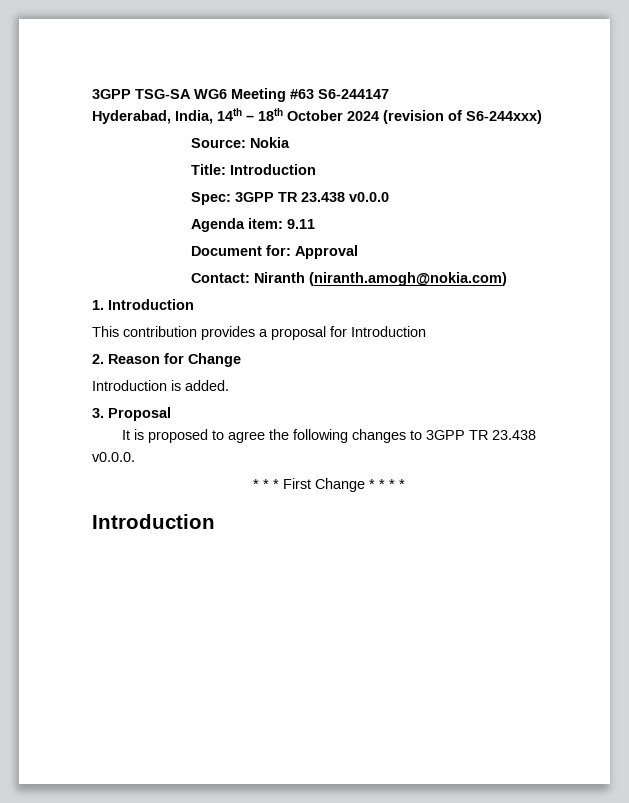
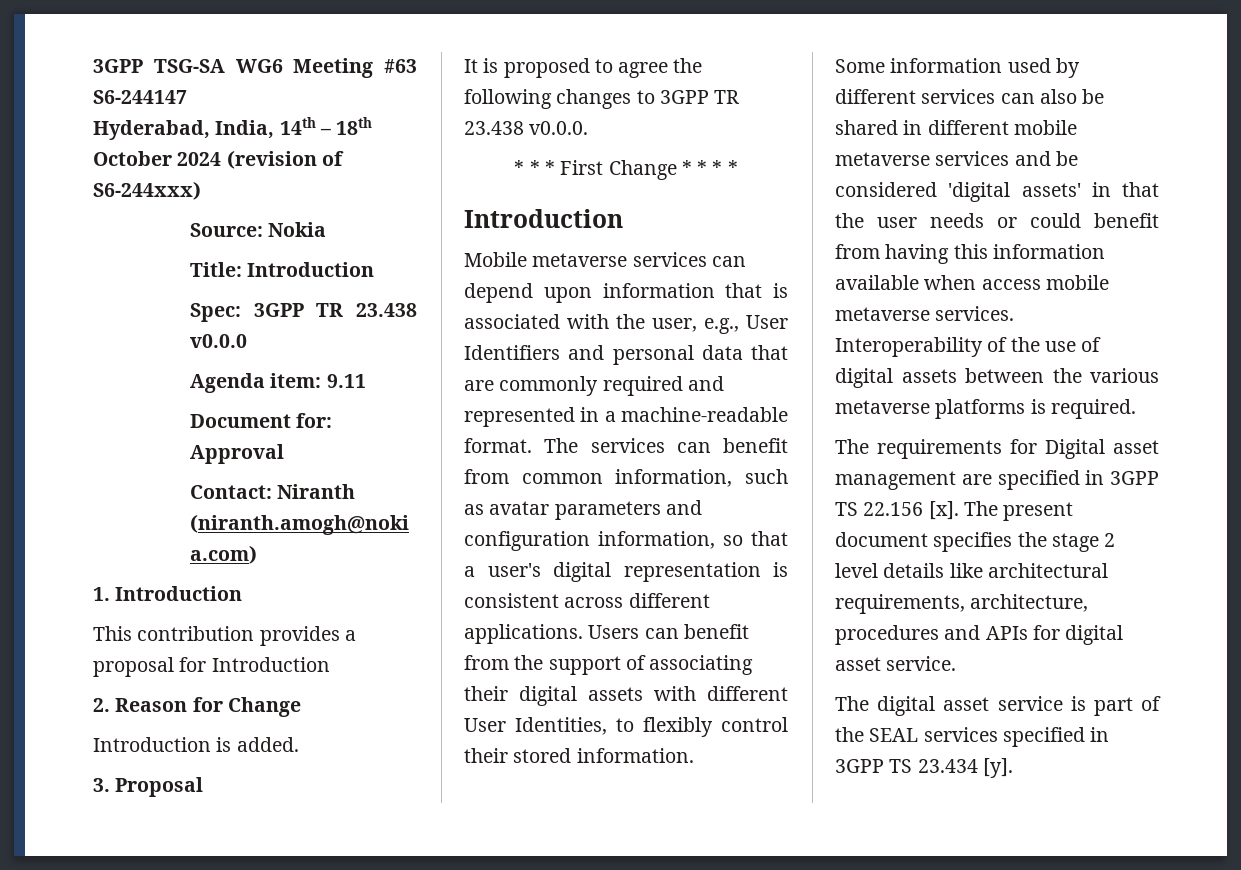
(215, 521) none -> [464,252,746,267] [464,283,788,303] [464,314,788,334] [464,345,788,365] [464,376,724,396] [464,407,788,427] [464,438,788,453] [464,469,788,487] [464,500,702,520] [464,531,788,551] [464,562,788,582] [464,593,710,608] [464,624,749,644] [464,655,754,675] [464,686,788,706] [464,717,788,737] [464,748,694,763] [835,58,1080,78] [835,89,1105,104] [835,120,1077,135] [835,151,1078,166] [835,182,1159,202] [835,213,1159,228] [835,244,1105,264] [835,275,1109,290] [835,306,1015,321] [835,337,1102,357] [835,368,1159,388] [835,399,1136,419] [835,439,1159,459] [835,470,1159,490] [835,501,1074,521] [835,532,1116,552] [835,563,1108,578] [835,594,1089,614] [835,625,1124,645] [835,656,957,671] [835,696,1161,716] [835,727,1110,747] [835,758,1013,778] // Mobile metaverse services can depend upon information that is associated with the user, e.g., User Identifiers and personal data that are commonly required and represented in a machine-readable format. The services can benefit from common information, such as avatar parameters and configuration information, so that a user's digital representation is consistent across different applications. Users can benefit from the support of associating their digital assets with different User Identities, to flexibly control their stored information. // Some information used by different services can also be shared in different mobile metaverse services and be considered 'digital assets' in that the user needs or could benefit from having this information available when access mobile metaverse services. Interoperability of the use of digital assets between the various metaverse platforms is required. // The requirements for Digital asset management are specified in 3GPP TS 22.156 [x]. The present document specifies the stage 2 level details like architectural requirements, architecture, procedures and APIs for digital asset service. // The digital asset service is part of the SEAL services specified in 3GPP TS 23.434 [y].

